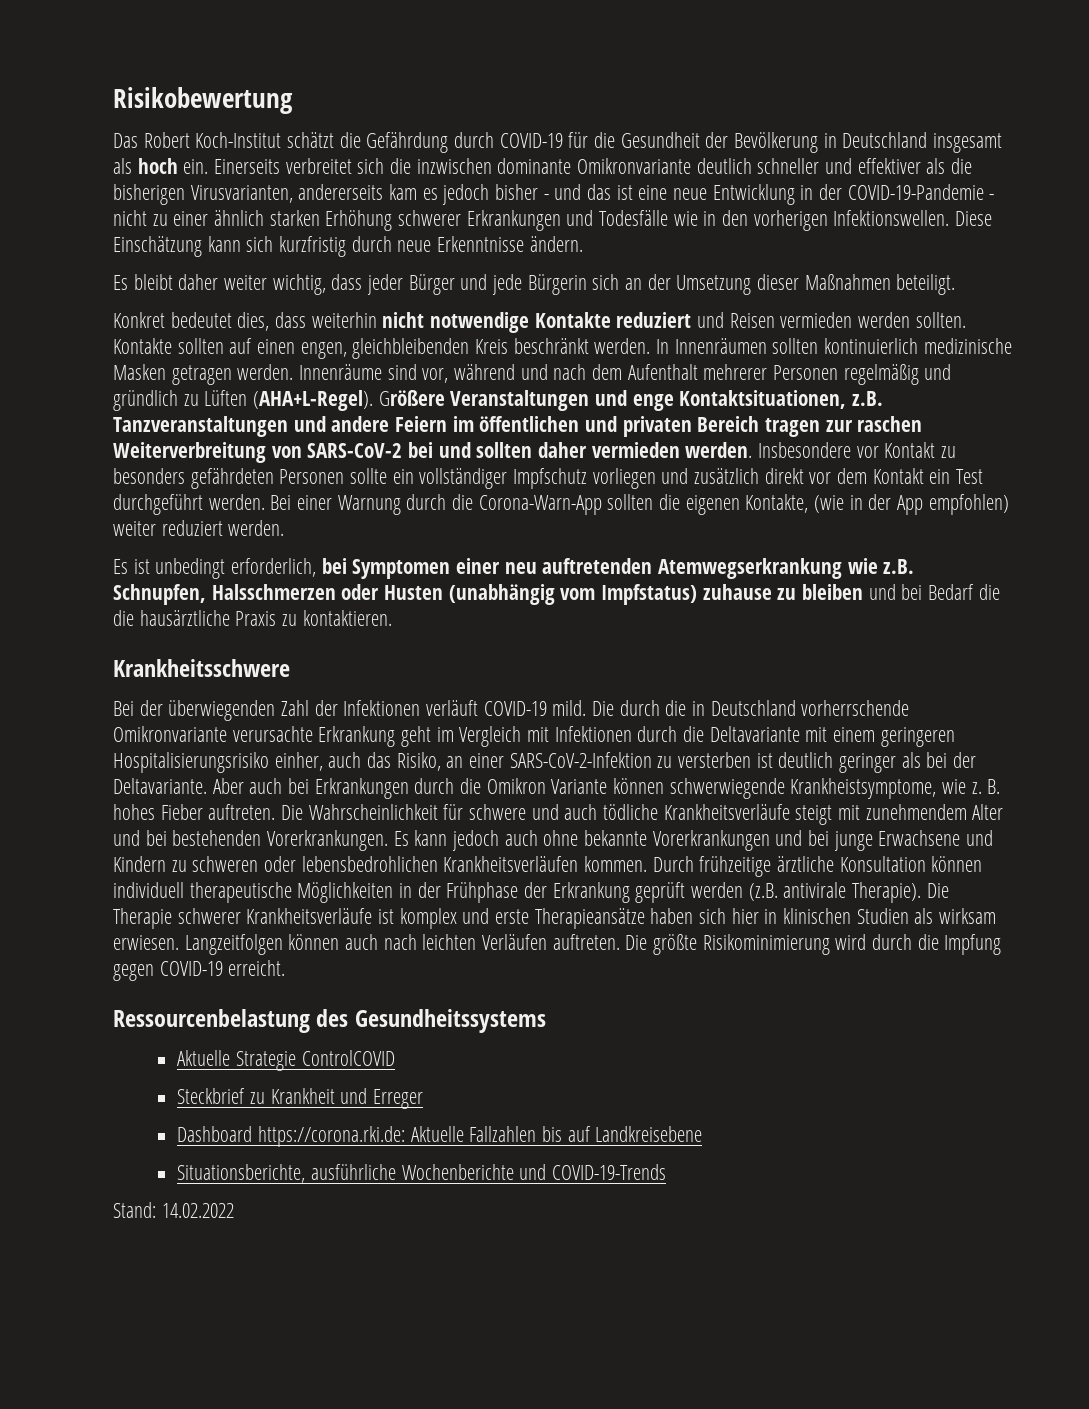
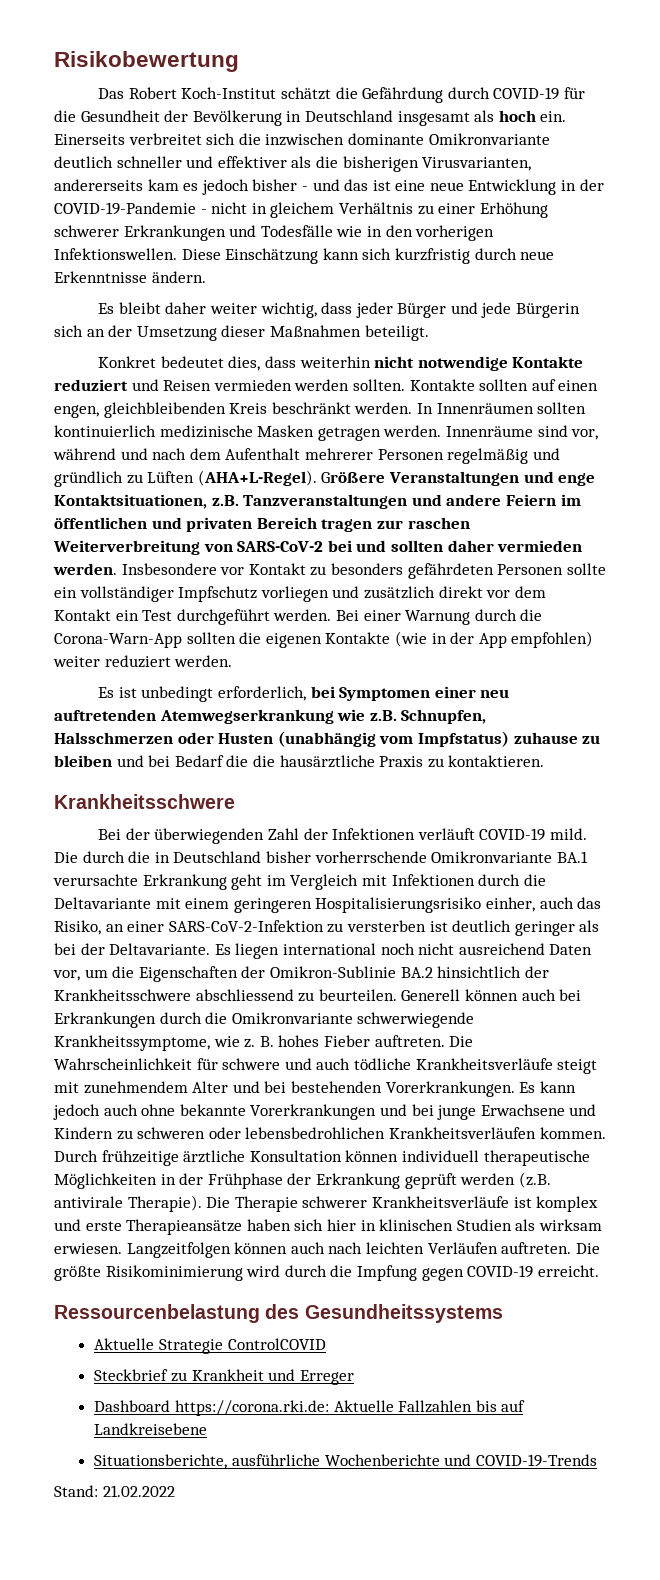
[152,210,320,226] zu einer ähnlich starken -> [251,202,476,218] in gleichem Verhältnis zu einer
[745,494,809,513] Kontakte, -> [325,632,391,644] Kontakte
(796, 708) none -> [265,851,311,863] bisher
(227, 734) none -> [556,851,588,863] BA.1
[212,778,244,794] Aber -> [214,943,593,959] [53,966,549,982] [54,989,518,1002] Es liegen international noch nicht ausreichend Daten vor, um die Eigenschaften der Omikron-Sublinie BA.2 hinsichtlich der Krankheitsschwere abschliessend zu beurteilen. Generell können
[486,778,937,799] Omikron Variante können schwerwiegende Krankheistsymptome, -> [231,1012,475,1028] [54,1035,210,1051] Omikronvariante schwerwiegende Krankheitssymptome,
[161,1203,234,1218] 14.02.2022 -> [102,1485,175,1497] 21.02.2022

